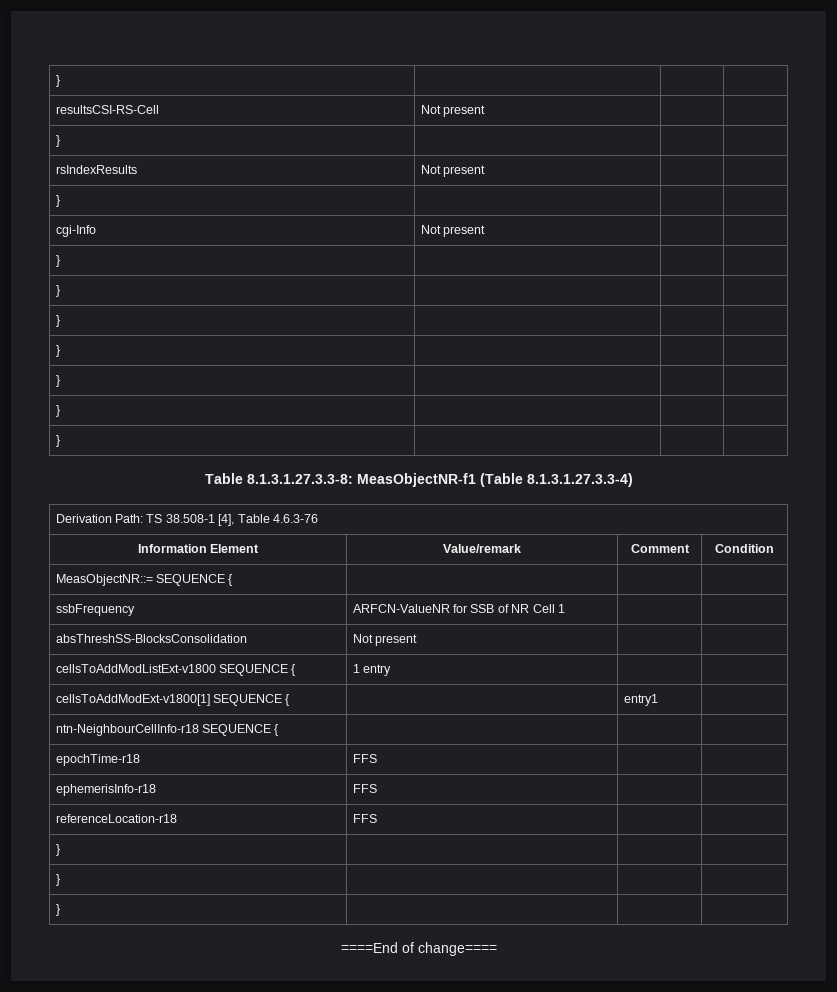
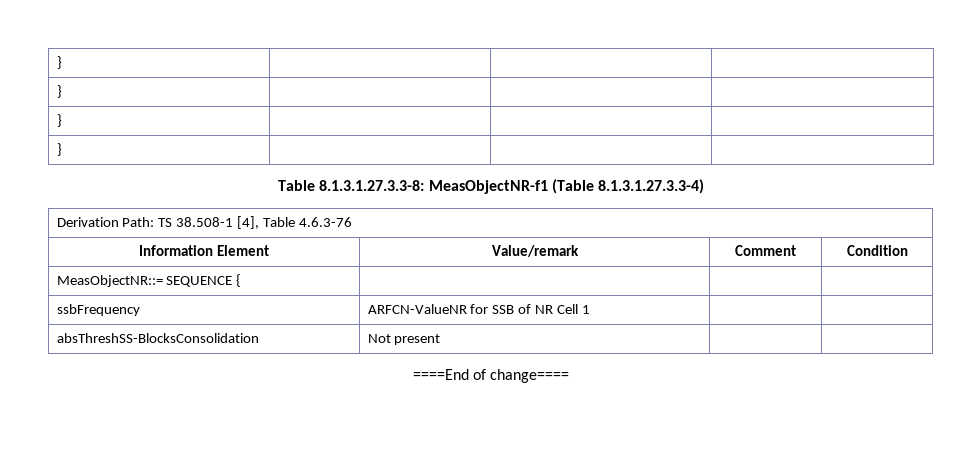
[55,75,60,87] [55,105,159,114] [420,105,486,117] [55,135,60,147] [55,165,137,174] [420,165,486,177] [55,195,60,207] [55,225,96,237] [420,225,486,237] [55,255,60,267] [55,285,60,297] [55,315,60,327] [55,345,60,357] } | | | // resultsCSI-RS-Cell | Not present | | // } | | | // rsIndexResults | Not present | | // } | | | // cgi-Info | Not present | | // } | | | // } | | | // } | | | // } | | | -> [56,56,62,69] } | | |
[55,664,296,676] [352,664,392,676] [55,694,290,706] [623,694,658,706] [55,724,279,736] [55,754,140,766] [352,754,377,763] [55,784,156,796] [352,784,377,793] [55,814,177,823] [352,814,377,823] [55,844,60,856] [55,874,60,886] [55,904,60,916] // cellsToAddModListExt-v1800 SEQUENCE { | 1 entry | | // cellsToAddModExt-v1800[1] SEQUENCE { | | entry1 | // ntn-NeighbourCellInfo-r18 SEQUENCE { | | | // epochTime-r18 | FFS | | // ephemerisInfo-r18 | FFS | | // referenceLocation-r18 | FFS | | // } | | | // } | | | // } | | | -> (441, 339) none

